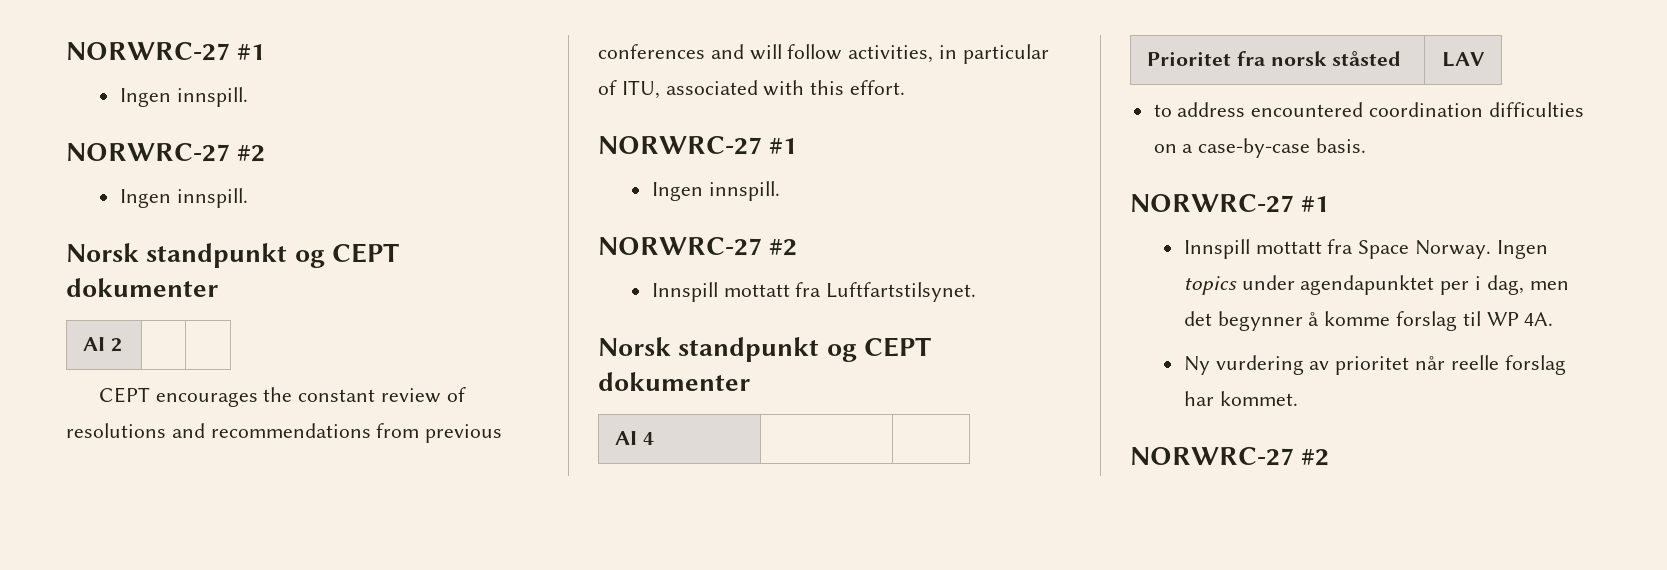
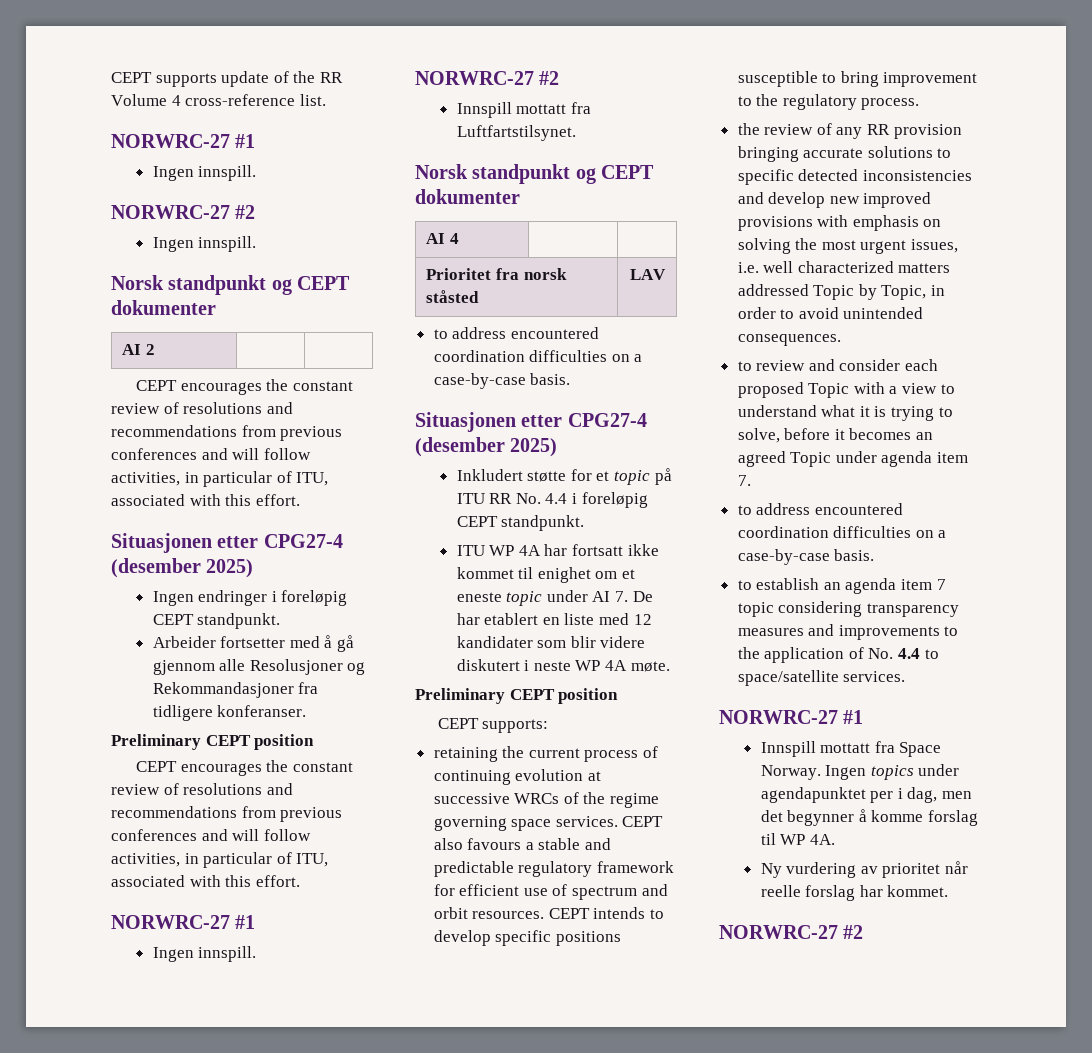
(66, 51) none -> [111,71,343,87] [111,94,326,106] CEPT supports update of the RR Volume 4 cross-reference list. //
(906, 87) none -> [111,533,343,553] [111,558,254,578] [152,590,348,606] [152,613,281,629] [152,635,354,652] [152,659,366,675] [152,682,319,698] [152,705,307,721] [111,734,315,750] [136,760,353,776] [111,783,293,795] [111,806,343,822] [111,829,311,841] [111,852,329,868] [111,875,300,887] // Situasjonen etter CPG27-4 (desember 2025) // Ingen endringer i foreløpig CEPT standpunkt. // Arbeider fortsetter med å gå gjennom alle Resolusjoner og Rekommandasjoner fra tidligere konferanser. // Preliminary CEPT position // CEPT encourages the constant review of resolutions and recommendations from previous conferences and will follow activities, in particular of ITU, associated with this effort.
(1367, 145) none -> [415,412,647,432] [415,437,558,457] [456,468,672,485] [456,492,648,508] [456,515,585,531] [456,544,659,556] [456,567,635,583] [456,590,653,606] [456,613,652,625] [456,636,646,648] [456,659,670,672] [415,688,619,704] [437,718,549,733] [433,746,659,762] [433,769,601,785] [433,792,660,808] [433,816,664,831] [433,838,612,850] [433,861,674,877] [433,884,668,900] [433,907,665,919] [433,930,621,946] [737,71,978,87] [737,94,920,110] [737,123,962,139] [737,146,952,162] [737,169,972,185] [737,192,932,208] [737,215,942,231] [737,238,959,254] [737,261,951,273] [737,284,946,300] [737,307,924,319] [737,334,841,346] [737,359,939,371] [737,382,955,398] [737,405,953,421] [737,428,934,443] [737,451,969,467] [737,475,751,486] [737,503,903,515] [737,526,947,538] [737,549,875,565] [737,578,946,594] [737,601,959,617] [737,624,959,640] [737,647,939,663] [737,670,906,686] // Situasjonen etter CPG27-4 (desember 2025) // Inkludert støtte for et topic på ITU RR No. 4.4 i foreløpig CEPT standpunkt. // ITU WP 4A har fortsatt ikke kommet til enighet om et eneste topic under AI 7. De har etablert en liste med 12 kandidater som blir videre diskutert i neste WP 4A møte. // Preliminary CEPT position // CEPT supports: // retaining the current process of continuing evolution at successive WRCs of the regime governing space services. CEPT also favours a stable and predictable regulatory framework for efficient use of spectrum and orbit resources. CEPT intends to develop specific positions susceptible to bring improvement to the regulatory process. // the review of any RR provision bringing accurate solutions to specific detected inconsistencies and develop new improved provisions with emphasis on solving the most urgent issues, i.e. well characterized matters addressed Topic by Topic, in order to avoid unintended consequences. // to review and consider each proposed Topic with a view to understand what it is trying to solve, before it becomes an agreed Topic under agenda item 7. // to address encountered coordination difficulties on a case-by-case basis. // to establish an agenda item 7 topic considering transparency measures and improvements to the application of No. 4.4 to space/satellite services.

